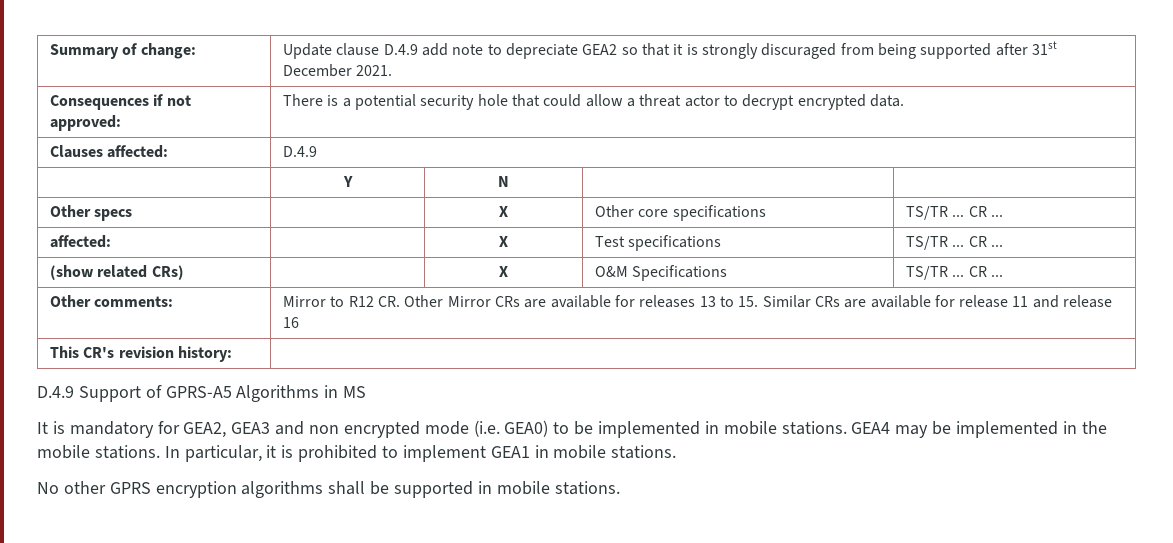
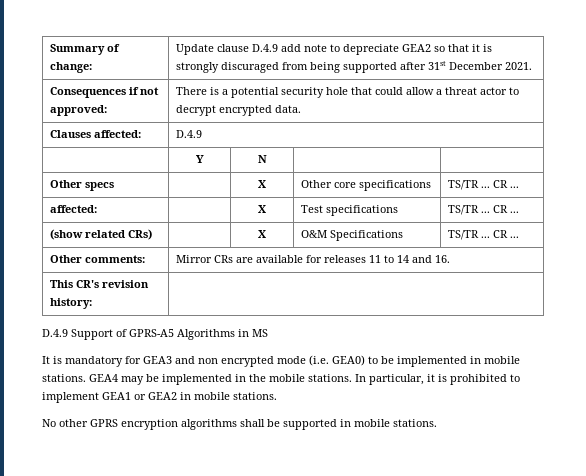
[330,295,491,307] to R12 CR. Other Mirror -> (213, 259) none
[699,295,1113,308] [283,317,300,328] 13 to 15. Similar CRs are available for release 11 and release 16 -> [369,255,451,263] 11 to 14 and 16.
[183,422,227,438] GEA2, -> (141, 360) none
(530, 452) none -> [134,392,177,400] or GEA2

